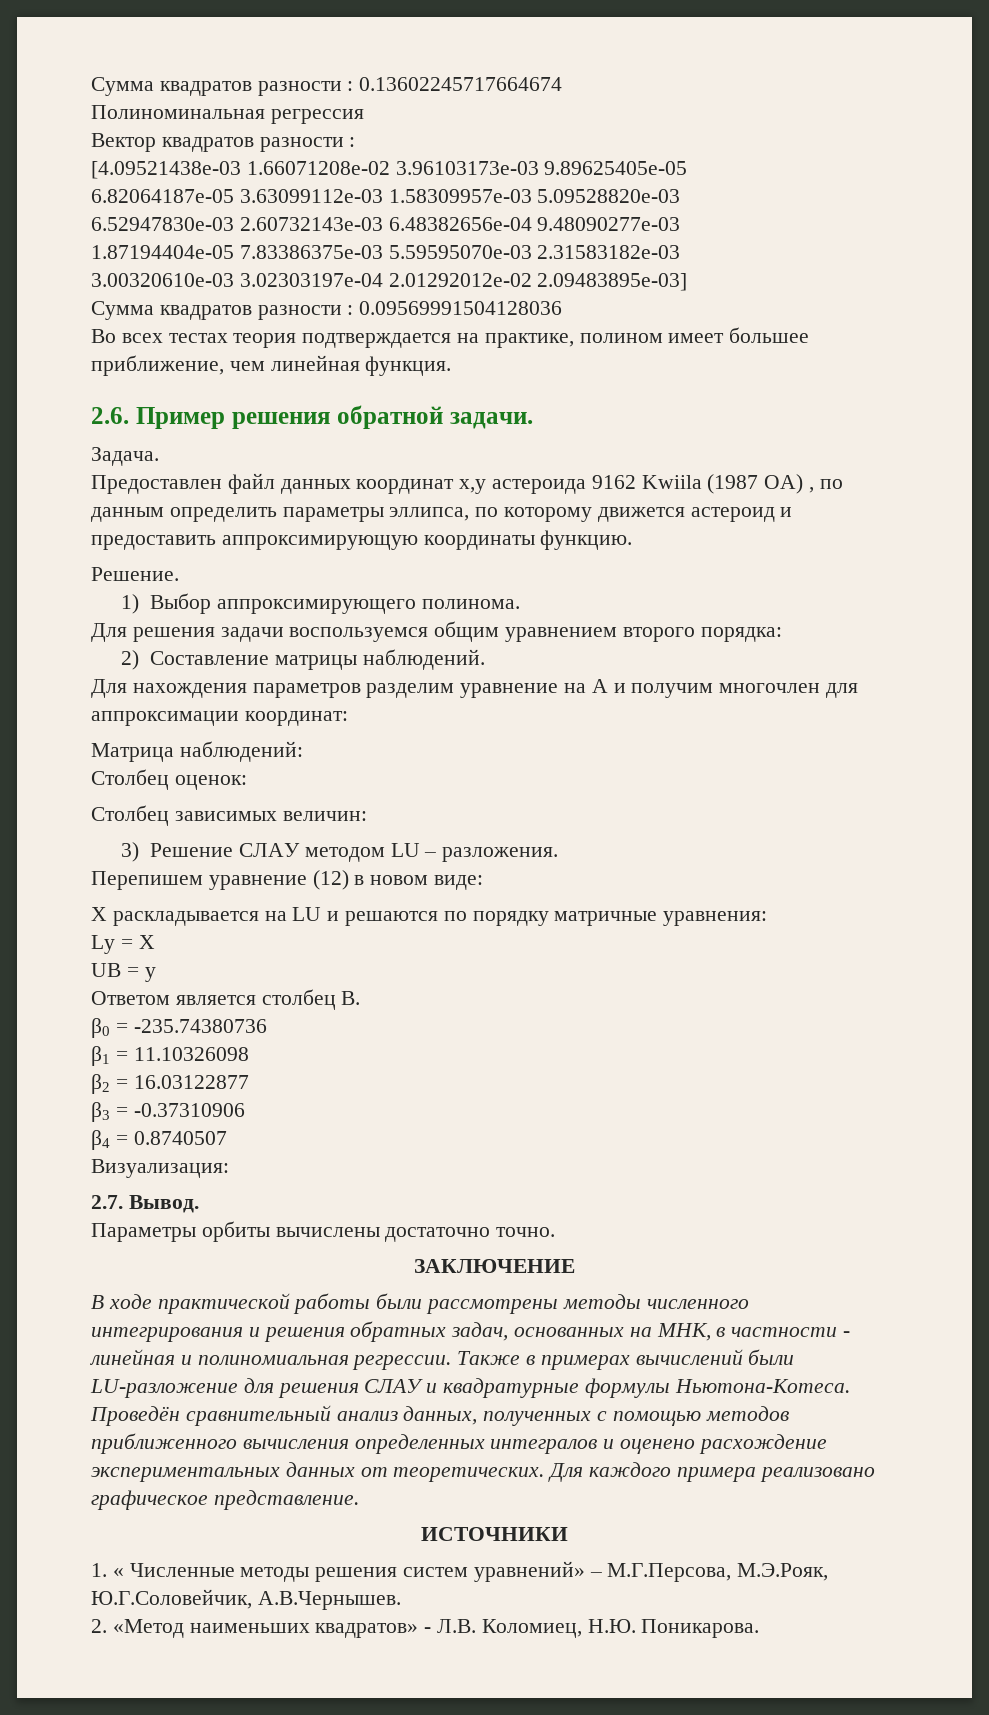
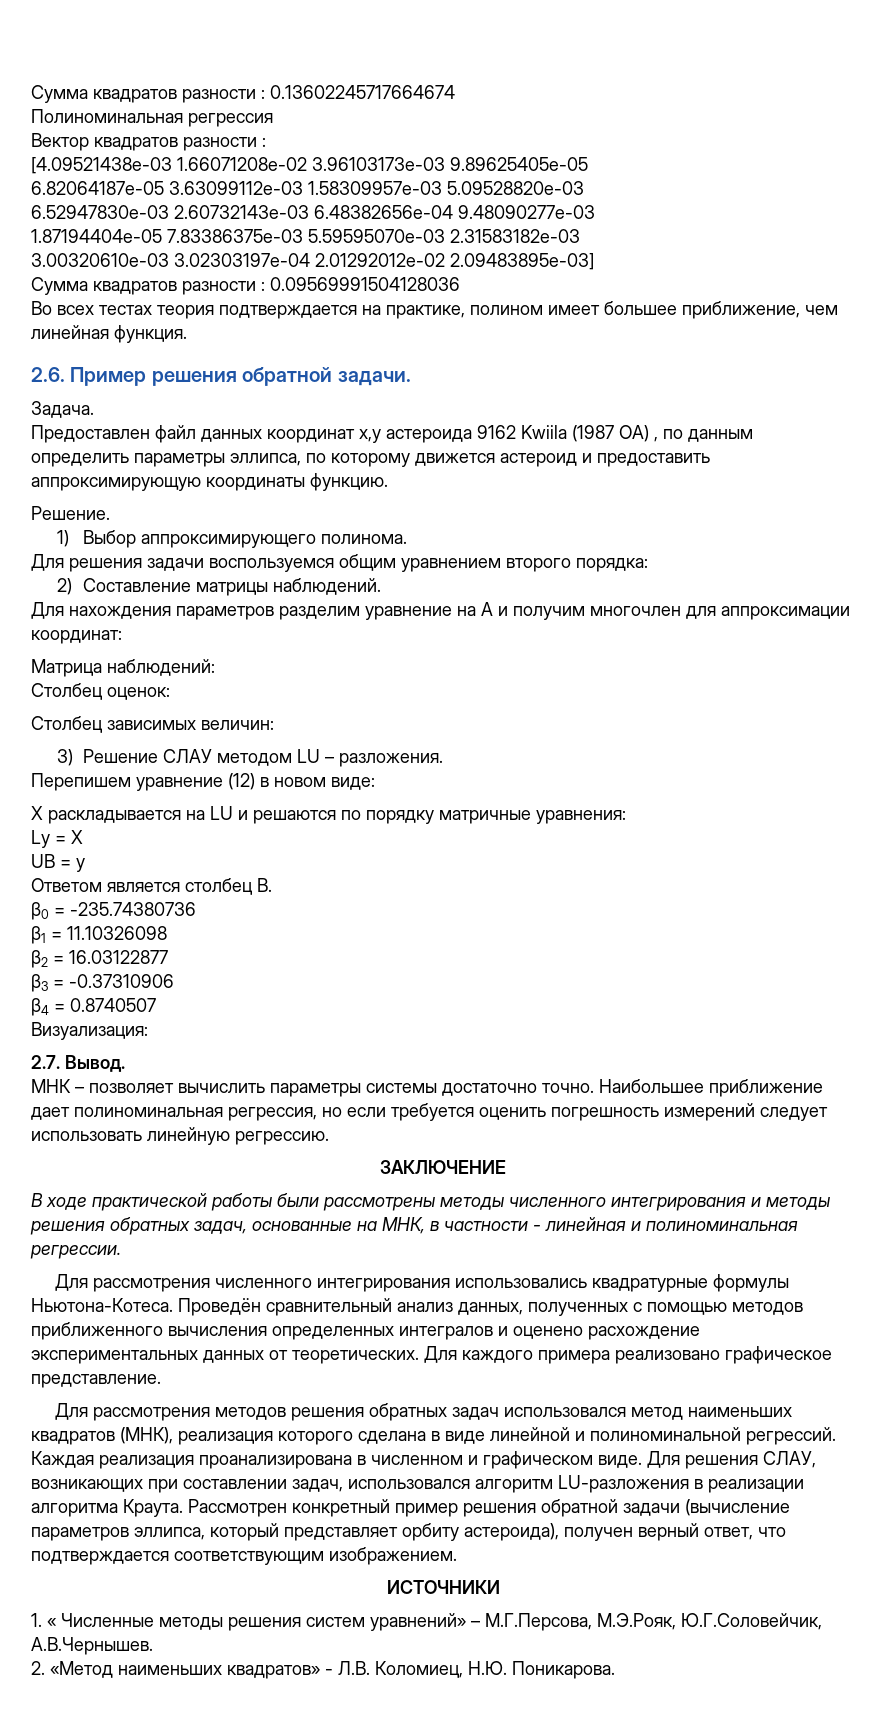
[91,1221,556,1242] Параметры орбиты вычислены достаточно точно. -> [31,1079,823,1097] [31,1103,828,1121] [31,1127,329,1145] МНК – позволяет вычислить параметры системы достаточно точно. Наибольшее приближение дает полиноминальная регрессия, но если требуется оценить погрешность измерений следует использовать линейную регрессию.
(260, 1332) none -> [766,1197,830,1210] методы
[514,1327,625,1337] основанных -> [252,1221,352,1231] основанные
[197,1355,349,1365] полиномиальная -> [646,1221,798,1231] полиноминальная
[457,1349,795,1370] [90,1378,438,1398] Также в примерах вычислений были LU-разложение для решения СЛАУ и -> [54,1274,587,1292] // Для рассмотрения численного интегрирования использовались
(359, 1500) none -> [54,1403,792,1421] [31,1427,836,1445] [31,1451,816,1469] [31,1475,804,1493] [31,1499,790,1517] [31,1523,786,1541] [31,1547,457,1565] // Для рассмотрения методов решения обратных задач использовался метод наименьших квадратов (МНК), реализация которого сделана в виде линейной и полиноминальной регрессий. Каждая реализация проанализирована в численном и графическом виде. Для решения СЛАУ, возникающих при составлении задач, использовался алгоритм LU-разложения в реализации алгоритма Краута. Рассмотрен конкретный пример решения обратной задачи (вычисление параметров эллипса, который представляет орбиту астероида), получен верный ответ, что подтверждается соответствующим изображением.

